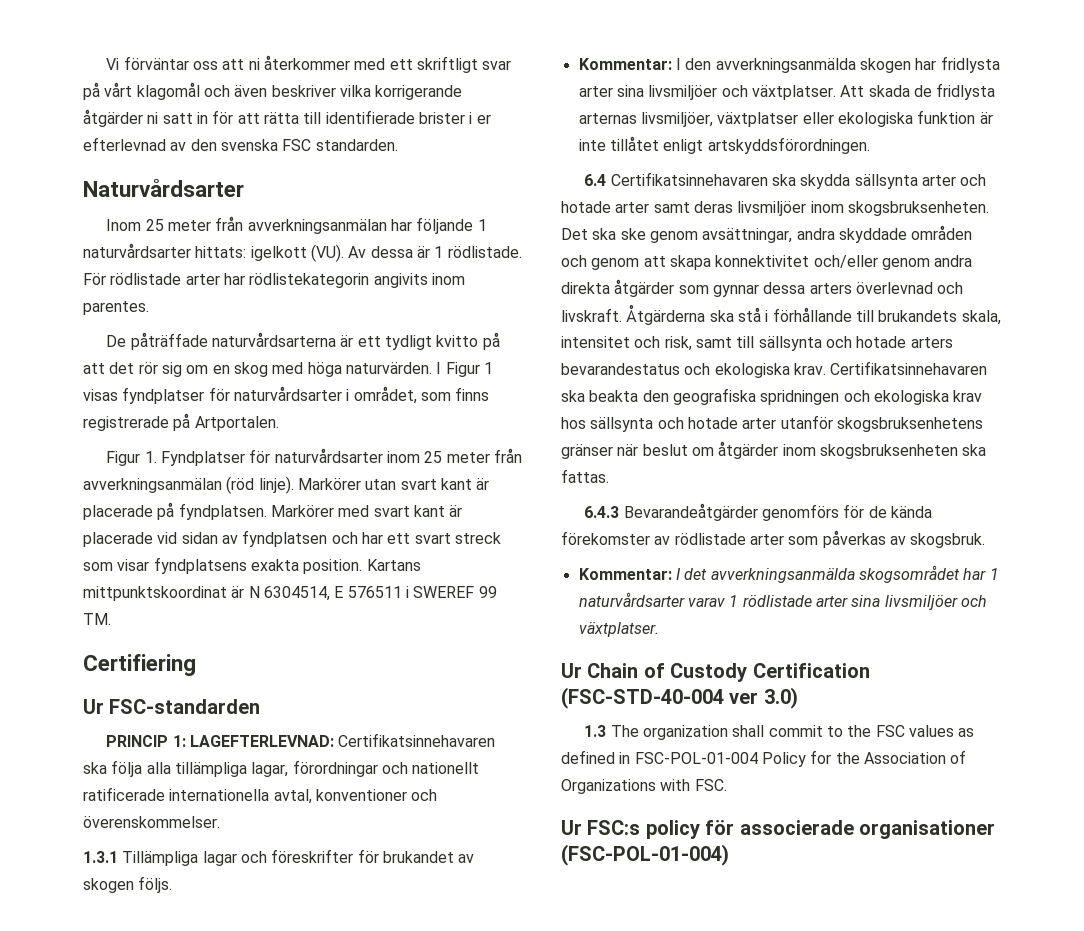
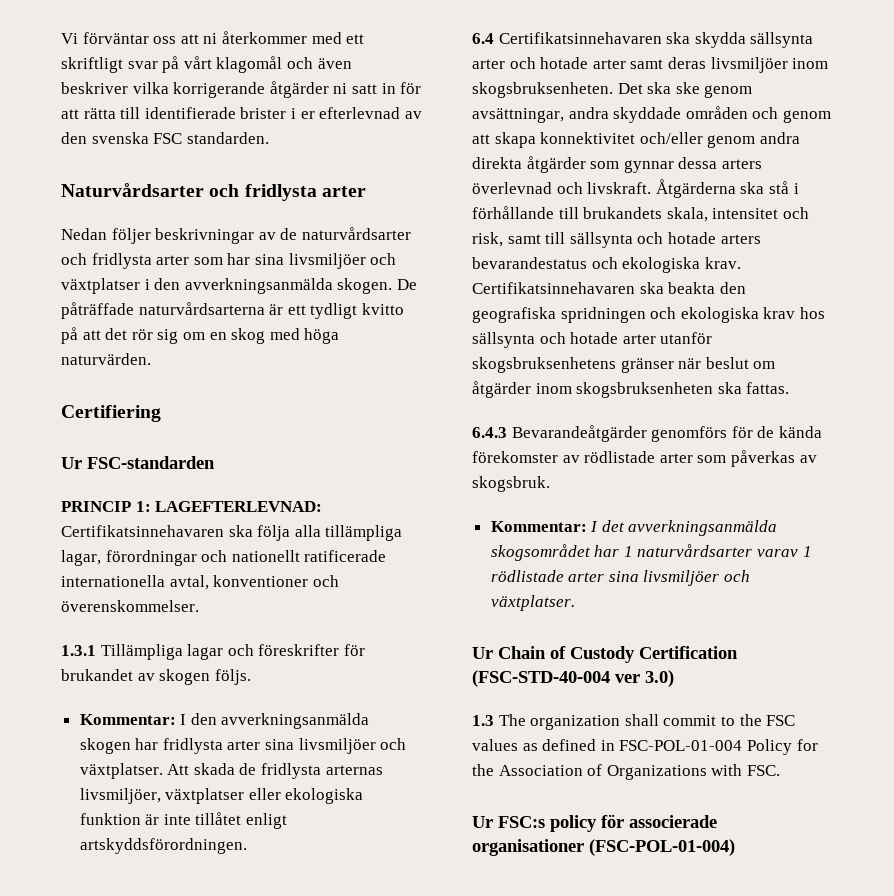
[106,216,487,234] [83,243,522,262] [83,273,465,288] [83,301,149,315] // Inom 25 meter från avverkningsanmälan har följande 1 naturvårdsarter hittats: igelkott (VU). Av dessa är 1 rödlistade. För rödlistade arter har rödlistekategorin angivits inom parentes. // -> [209,184,366,201] [61,227,411,244] [61,253,397,269] [61,278,393,294] och fridlysta arter // Nedan följer beskrivningar av de naturvårdsarter och fridlysta arter som har sina livsmiljöer och växtplatser i den avverkningsanmälda skogen.
[436,362,493,377] [83,386,490,404] [83,413,279,431] [106,448,522,466] [83,476,490,494] [83,502,463,520] [83,530,501,547] [83,557,421,574] [83,586,497,601] [83,613,111,625] I Figur 1 visas fyndplatser för naturvårdsarter i området, som finns registrerade på Artportalen. // Figur 1. Fyndplatser för naturvårdsarter inom 25 meter från avverkningsanmälan (röd linje). Markörer utan svart kant är placerade på fyndplatsen. Markörer med svart kant är placerade vid sidan av fyndplatsen och har ett svart streck som visar fyndplatsens exakta position. Kartans mittpunktskoordinat är N 6304514, E 576511 i SWEREF 99 TM. -> (151, 359) none

